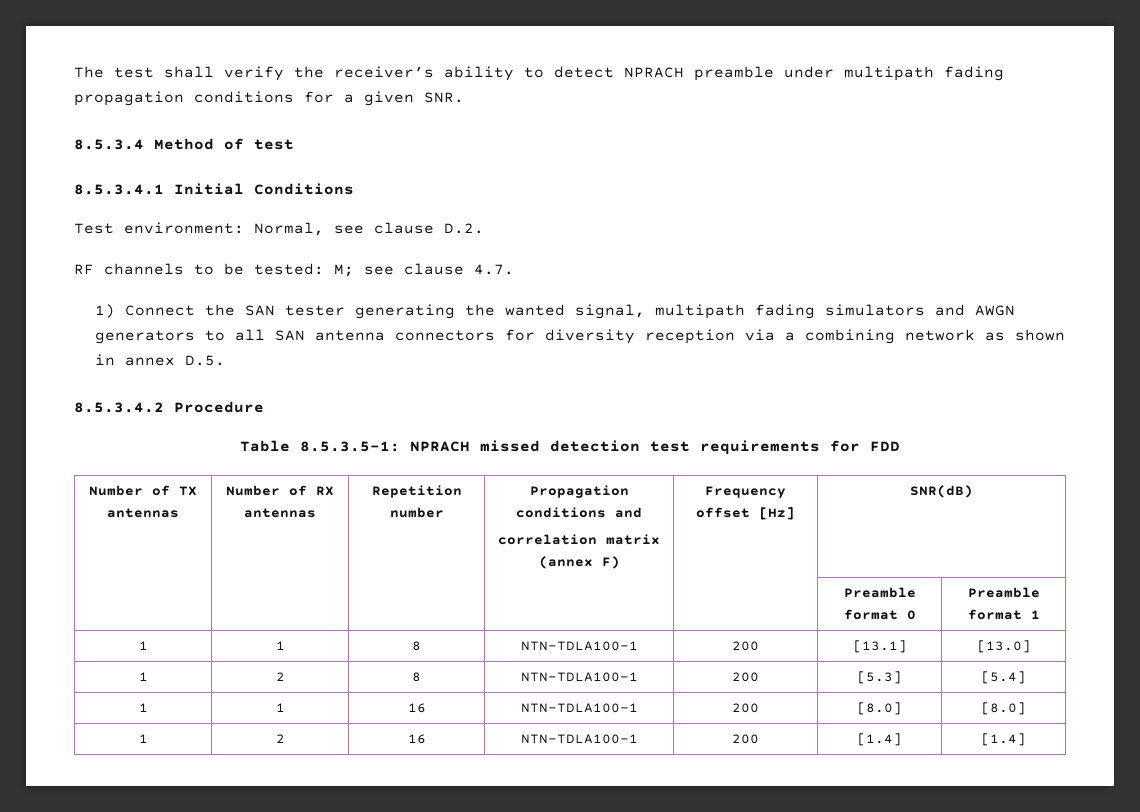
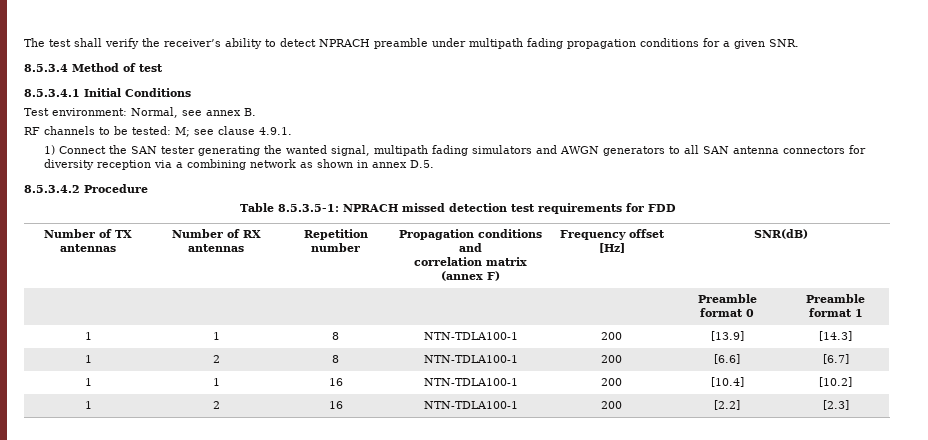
[374,222,484,234] clause D.2. -> [206,108,256,116] annex B.
[474,264,514,275] 4.7. -> [259,127,292,135] 4.9.1.
[852,640,907,653] [976,640,1031,653] [13.1] | [13.0] -> [710,331,744,341] [819,331,852,341] [13.9] | [14.3]
[857,671,902,684] [981,671,1026,684] [5.3] | [5.4] -> [714,354,740,364] [822,354,849,364] [6.6] | [6.7]
[857,702,902,715] [981,702,1026,715] [8.0] | [8.0] -> [710,377,744,387] [819,377,852,387] [10.4] | [10.2]
[857,733,902,746] [981,733,1026,746] [1.4] | [1.4] -> [714,400,740,410] [822,400,849,410] [2.2] | [2.3]

